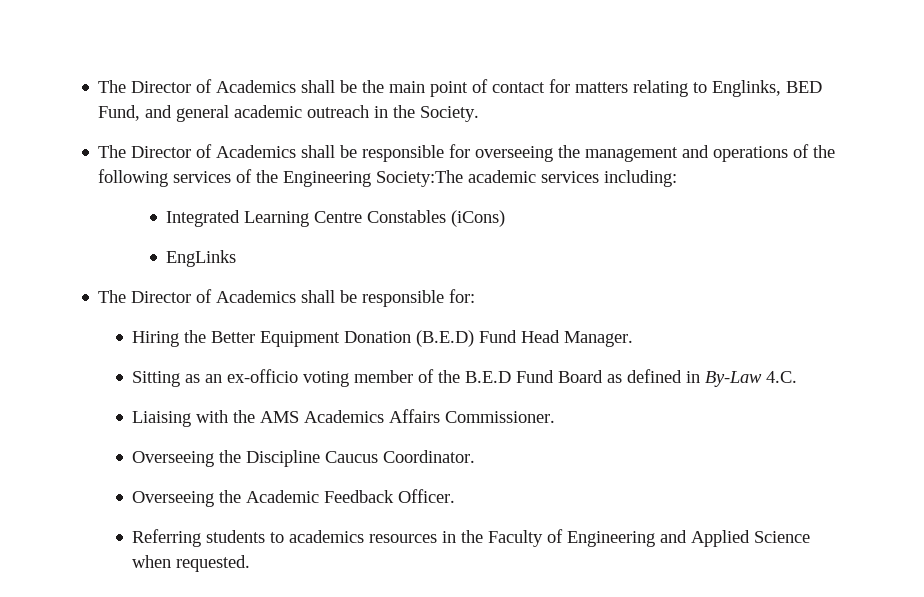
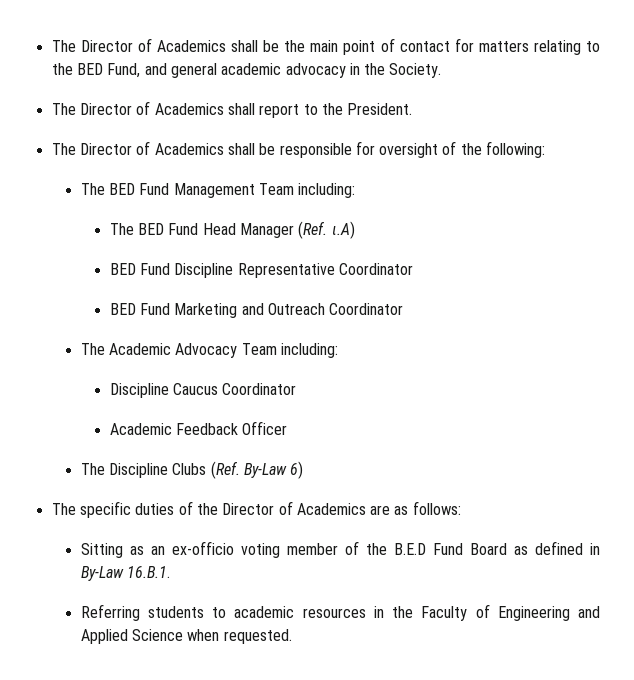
[712,80,782,97] Englinks, -> [51,63,73,75] the
[307,105,370,118] outreach -> [285,63,346,78] advocacy
[340,144,836,162] [98,169,678,187] [166,210,506,227] [166,250,237,267] [98,289,476,307] [132,330,634,347] be responsible for overseeing the management and operations of the following services of the Engineering Society:The academic services including: // Integrated Learning Centre Constables (iCons) // EngLinks // The Director of Academics shall be responsible for: // Hiring the Better Equipment Donation (B.E.D) Fund Head Manager. -> [259,103,413,118] [51,141,546,158] [80,183,356,198] [109,221,355,239] [109,263,413,278] [109,303,404,318] [80,343,338,358] [109,383,297,398] [109,421,288,435] [80,461,304,479] [51,501,461,518] report to the President. // The Director of Academics shall be responsible for oversight of the following: // The BED Fund Management Team including: // The BED Fund Head Manager (Ref. ι.A) // BED Fund Discipline Representative Coordinator // BED Fund Marketing and Outreach Coordinator // The Academic Advocacy Team including: // Discipline Caucus Coordinator // Academic Feedback Officer // The Discipline Clubs (Ref. By-Law 6) // The specific duties of the Director of Academics are as follows:
[766,371,798,383] [132,409,556,427] [132,450,476,467] [132,489,456,507] 4.C. // Liaising with the AMS Academics Affairs Commissioner. // Overseeing the Discipline Caucus Coordinator. // Overseeing the Academic Feedback Officer. -> [126,566,170,578] 16.B.1.
[289,530,365,543] academics -> [234,606,295,618] academic

